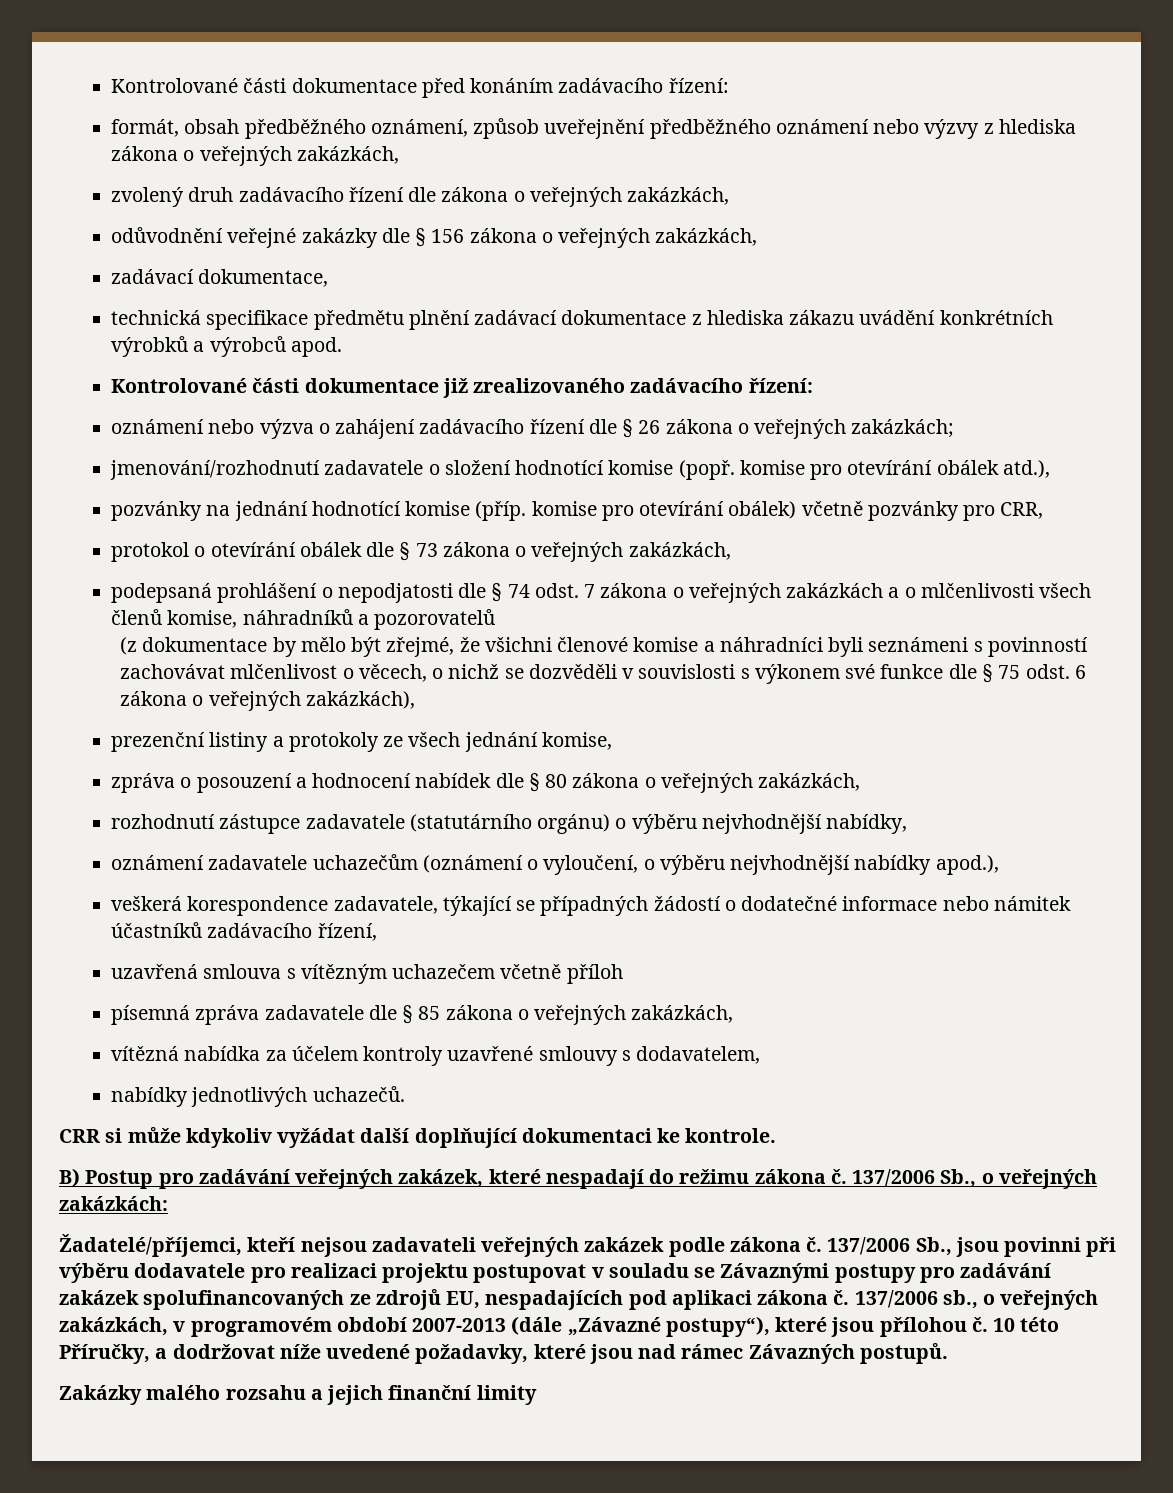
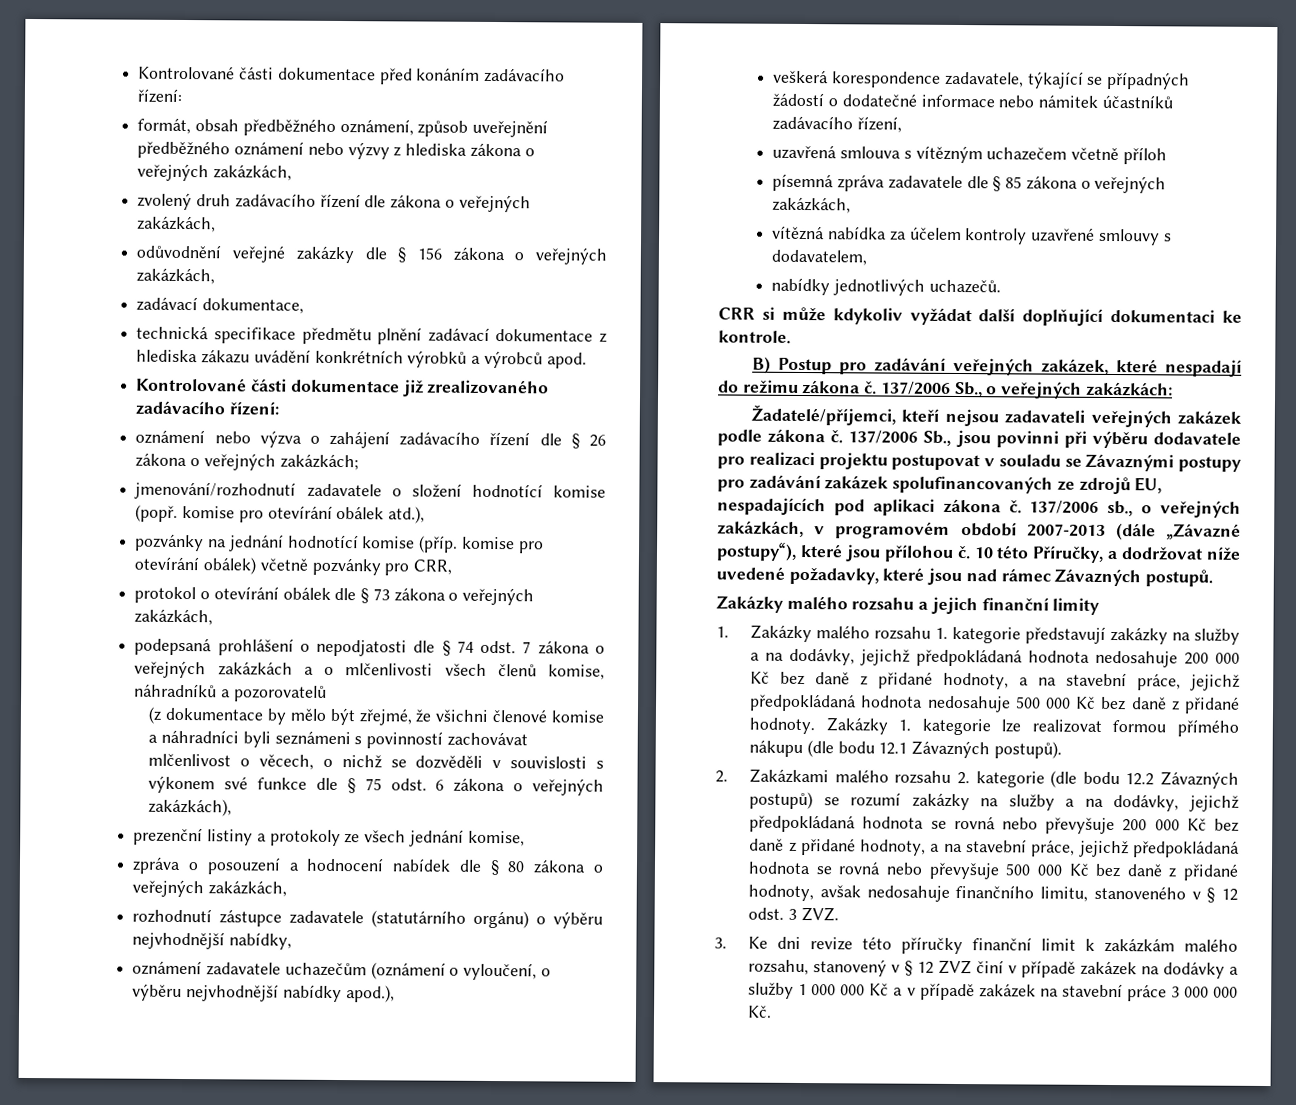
(537, 1395) none -> [716,624,1240,645] [750,647,1240,668] [750,671,1240,691] [749,693,1241,714] [749,717,1239,737] [749,739,1062,759] [715,768,1239,789] [749,791,1239,812] [749,814,1240,835] [749,837,1240,858] [748,861,1239,881] [748,884,1238,903] [748,906,839,922] [714,936,1238,955] [748,959,1240,979] [748,982,1238,1002] [747,1005,773,1018] // 1. Zakázky malého rozsahu 1. kategorie představují zakázky na služby a na dodávky, jejichž předpokládaná hodnota nedosahuje 200 000 Kč bez daně z přidané hodnoty, a na stavební práce, jejichž předpokládaná hodnota nedosahuje 500 000 Kč bez daně z přidané hodnoty. Zakázky 1. kategorie lze realizovat formou přímého nákupu (dle bodu 12.1 Závazných postupů). // 2. Zakázkami malého rozsahu 2. kategorie (dle bodu 12.2 Závazných postupů) se rozumí zakázky na služby a na dodávky, jejichž předpokládaná hodnota se rovná nebo převyšuje 200 000 Kč bez daně z přidané hodnoty, a na stavební práce, jejichž předpokládaná hodnota se rovná nebo převyšuje 500 000 Kč bez daně z přidané hodnoty, avšak nedosahuje finančního limitu, stanoveného v § 12 odst. 3 ZVZ. // 3. Ke dni revize této příručky finanční limit k zakázkám malého rozsahu, stanovený v § 12 ZVZ činí v případě zakázek na dodávky a služby 1 000 000 Kč a v případě zakázek na stavební práce 3 000 000 Kč.

